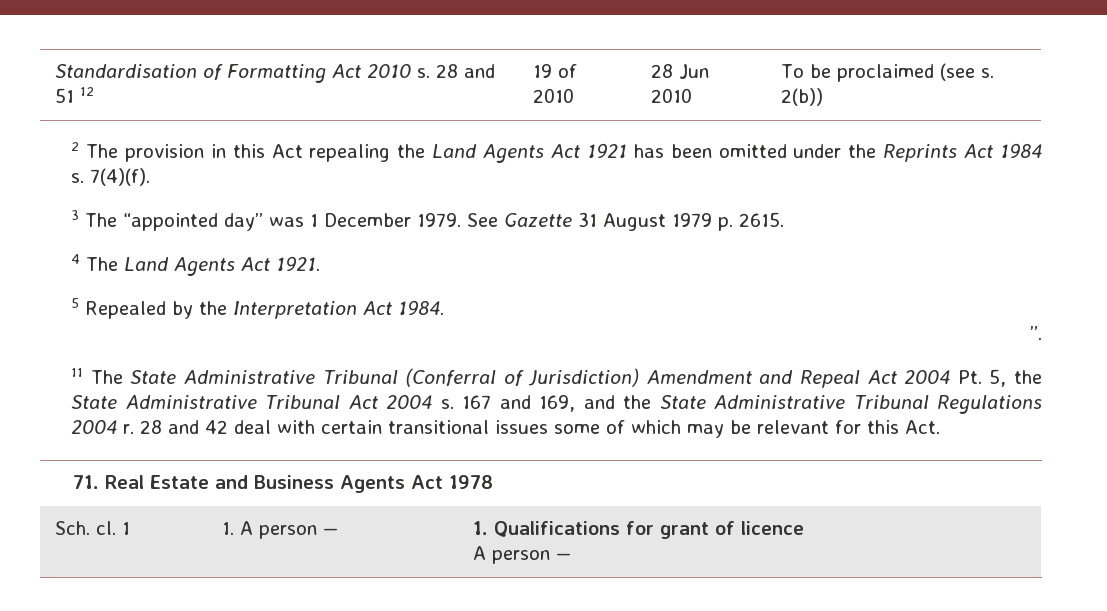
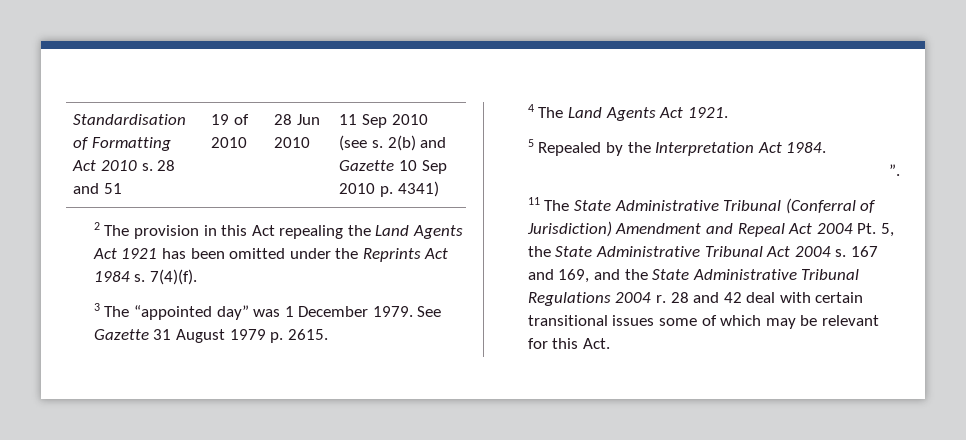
[79,87,94,96] 12 -> (123, 188) none
[780,63,994,82] [780,88,823,106] To be proclaimed (see s. 2(b)) -> [339,114,428,128] [339,135,447,151] [339,160,447,174] [339,181,439,197] 11 Sep 2010 (see s. 2(b) and Gazette 10 Sep 2010 p. 4341)
[73,475,494,493] [54,521,130,535] [221,521,338,539] [473,521,805,539] [473,546,572,564] // 71. Real Estate and Business Agents Act 1978 // Sch. cl. 1 | 1. A person — | 1. Qualifications for grant of licence // A person — -> (610, 343) none

